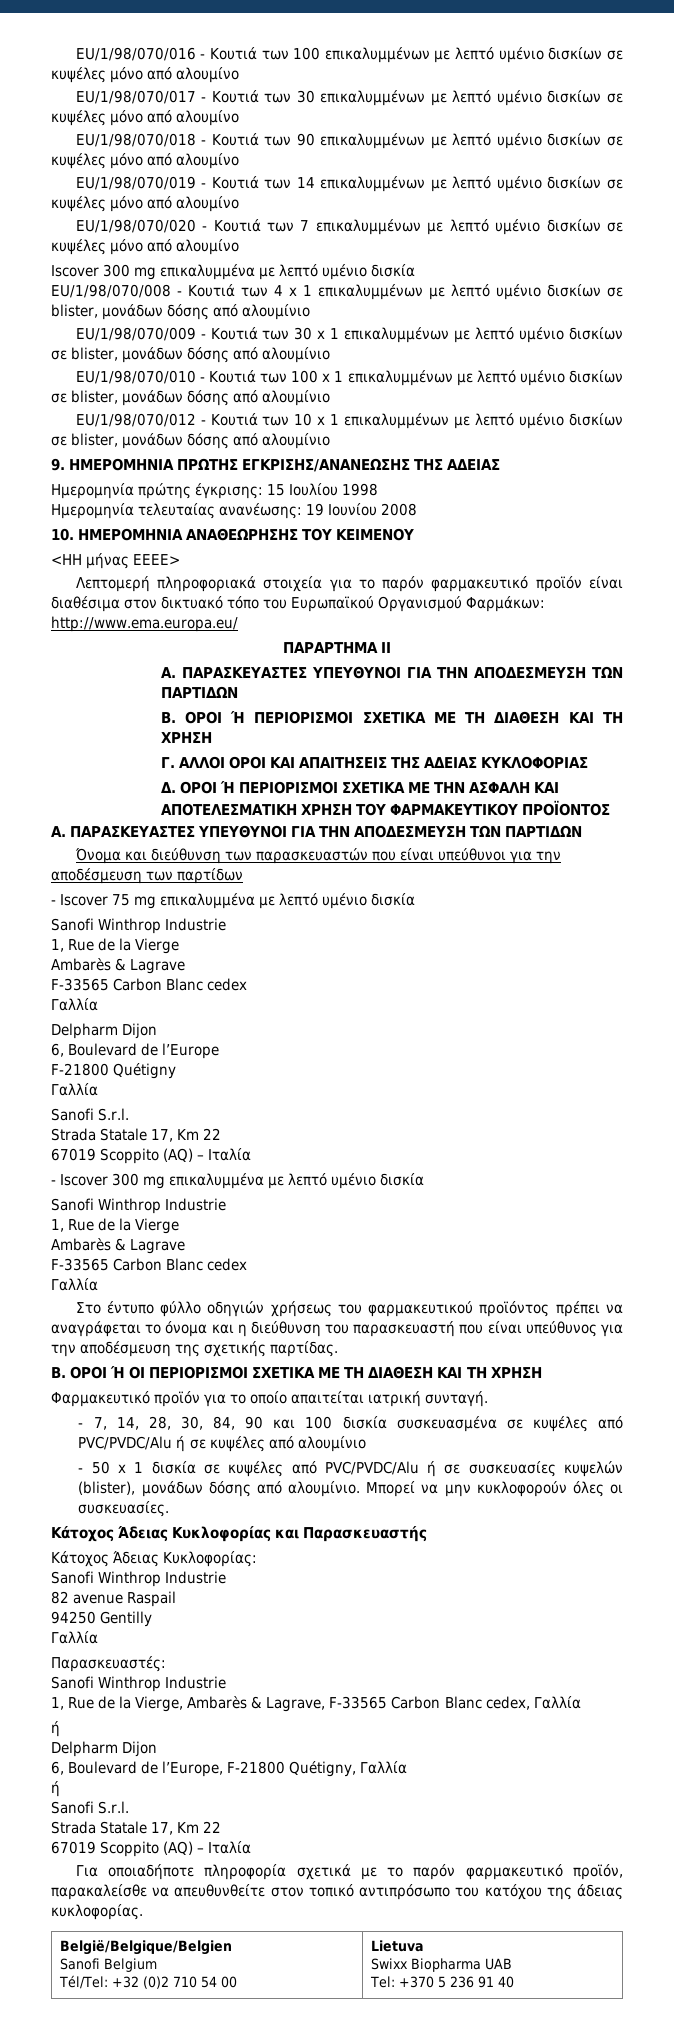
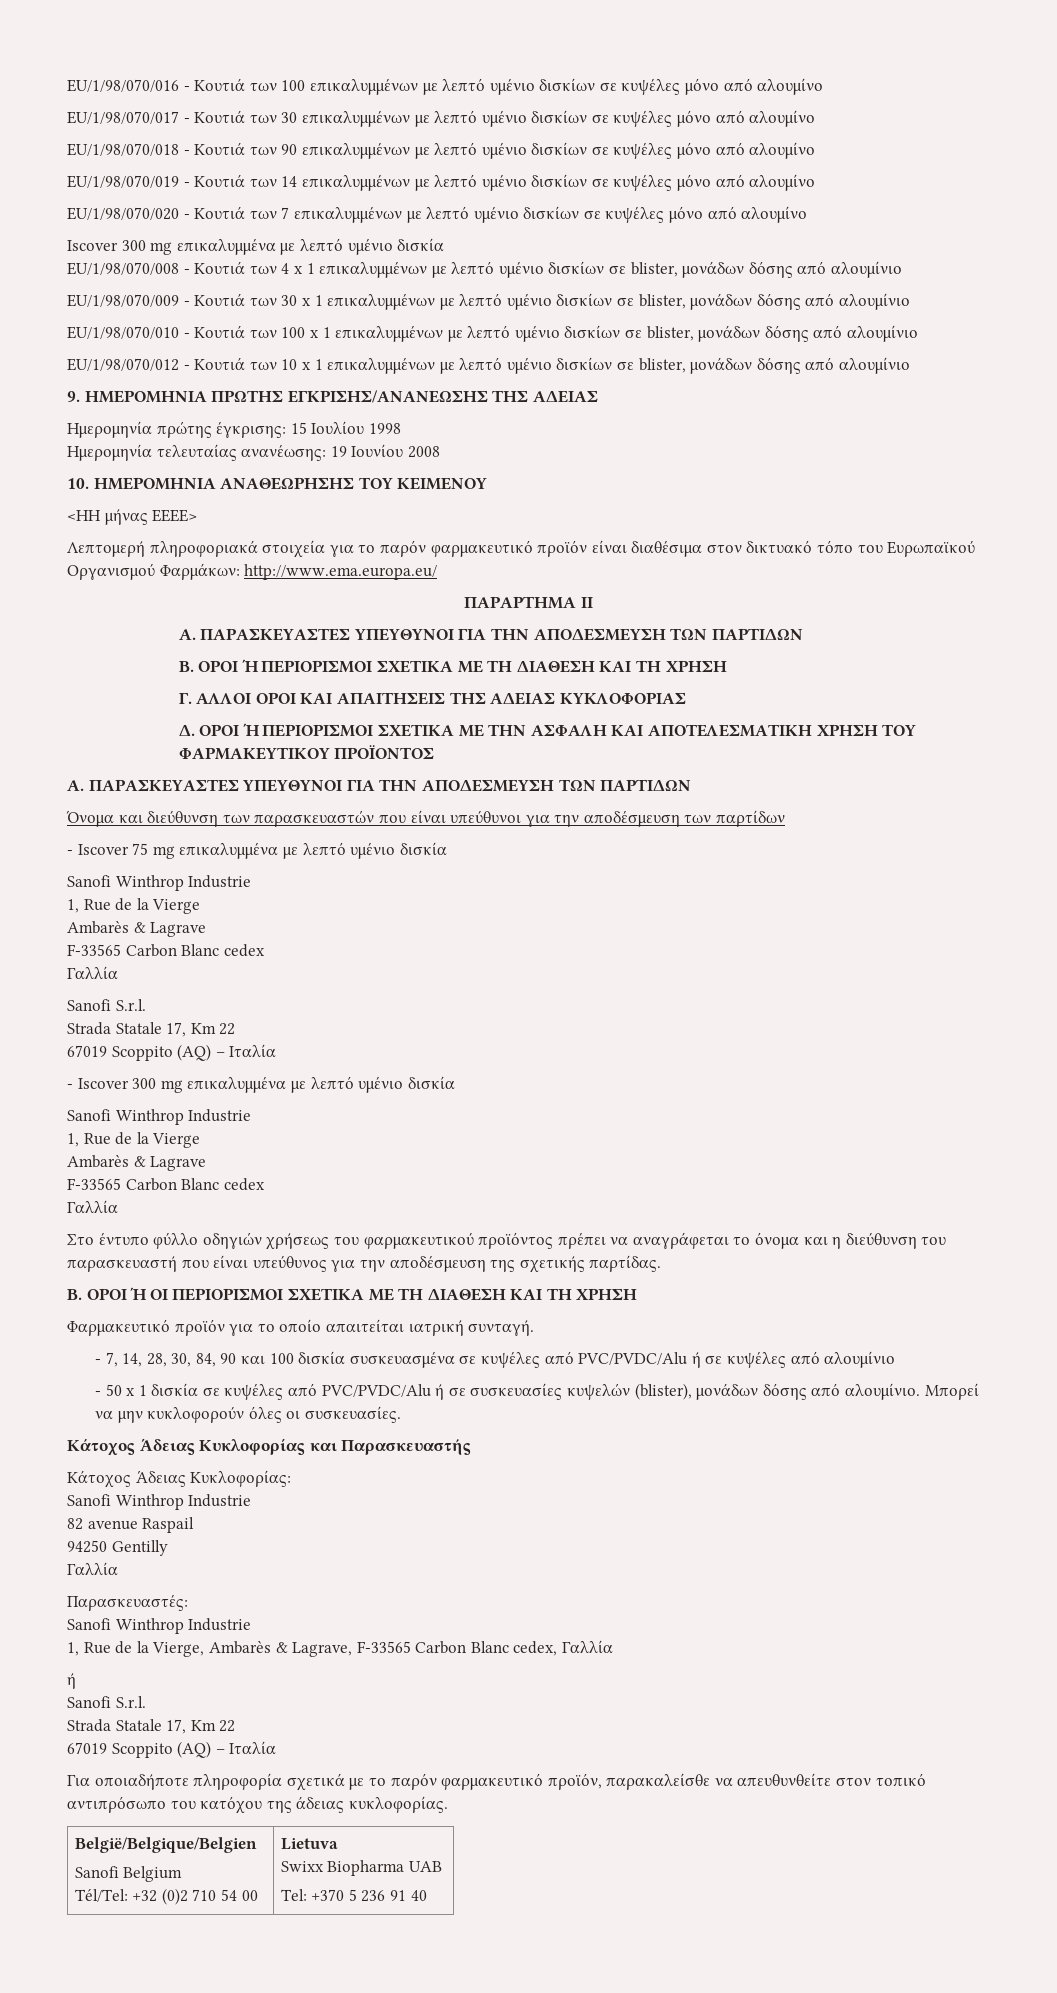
[51,1023,158,1039] [51,1043,220,1059] [51,1063,177,1079] [51,1083,98,1096] // Delpharm Dijon // 6, Boulevard de l’Europe // F-21800 Quétigny // Γαλλία -> (118, 973) none
[51,1741,158,1757] [51,1761,408,1777] [51,1781,60,1797] // Delpharm Dijon // 6, Boulevard de l’Europe, F-21800 Quétigny, Γαλλία // ή -> (76, 1681) none

